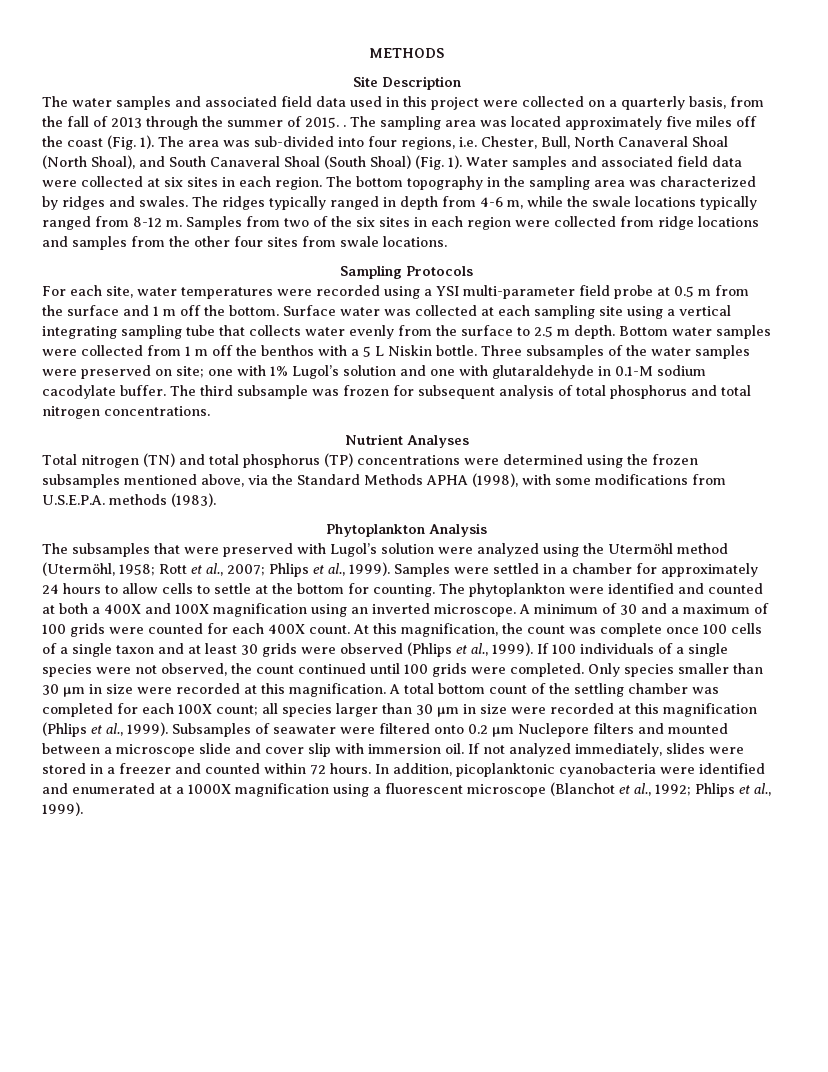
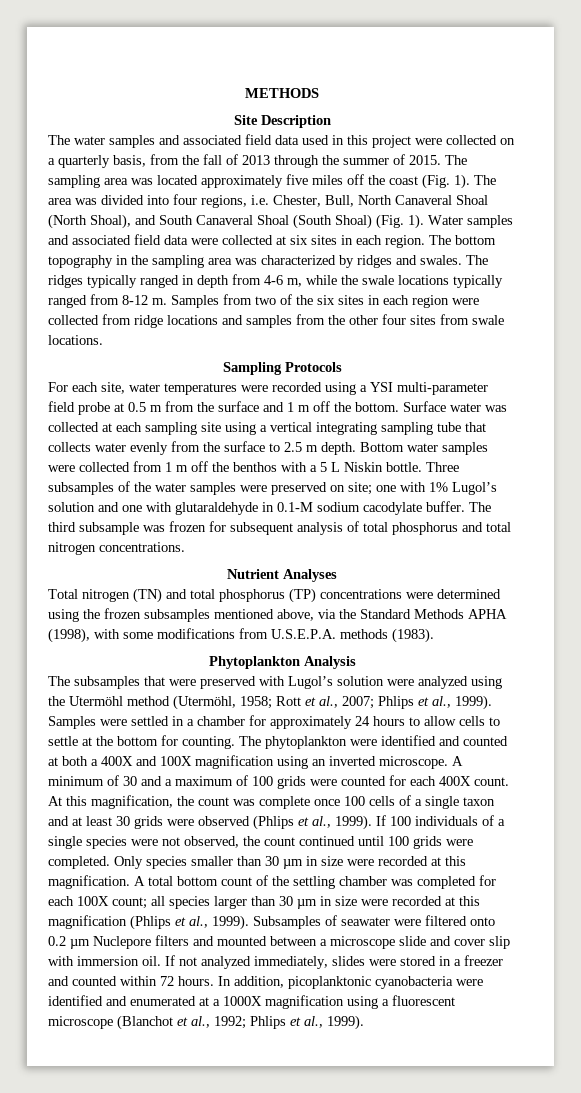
[343,125,346,127] . -> (441, 160) none
[254,136,334,147] sub-divided -> [101,195,144,205] divided

